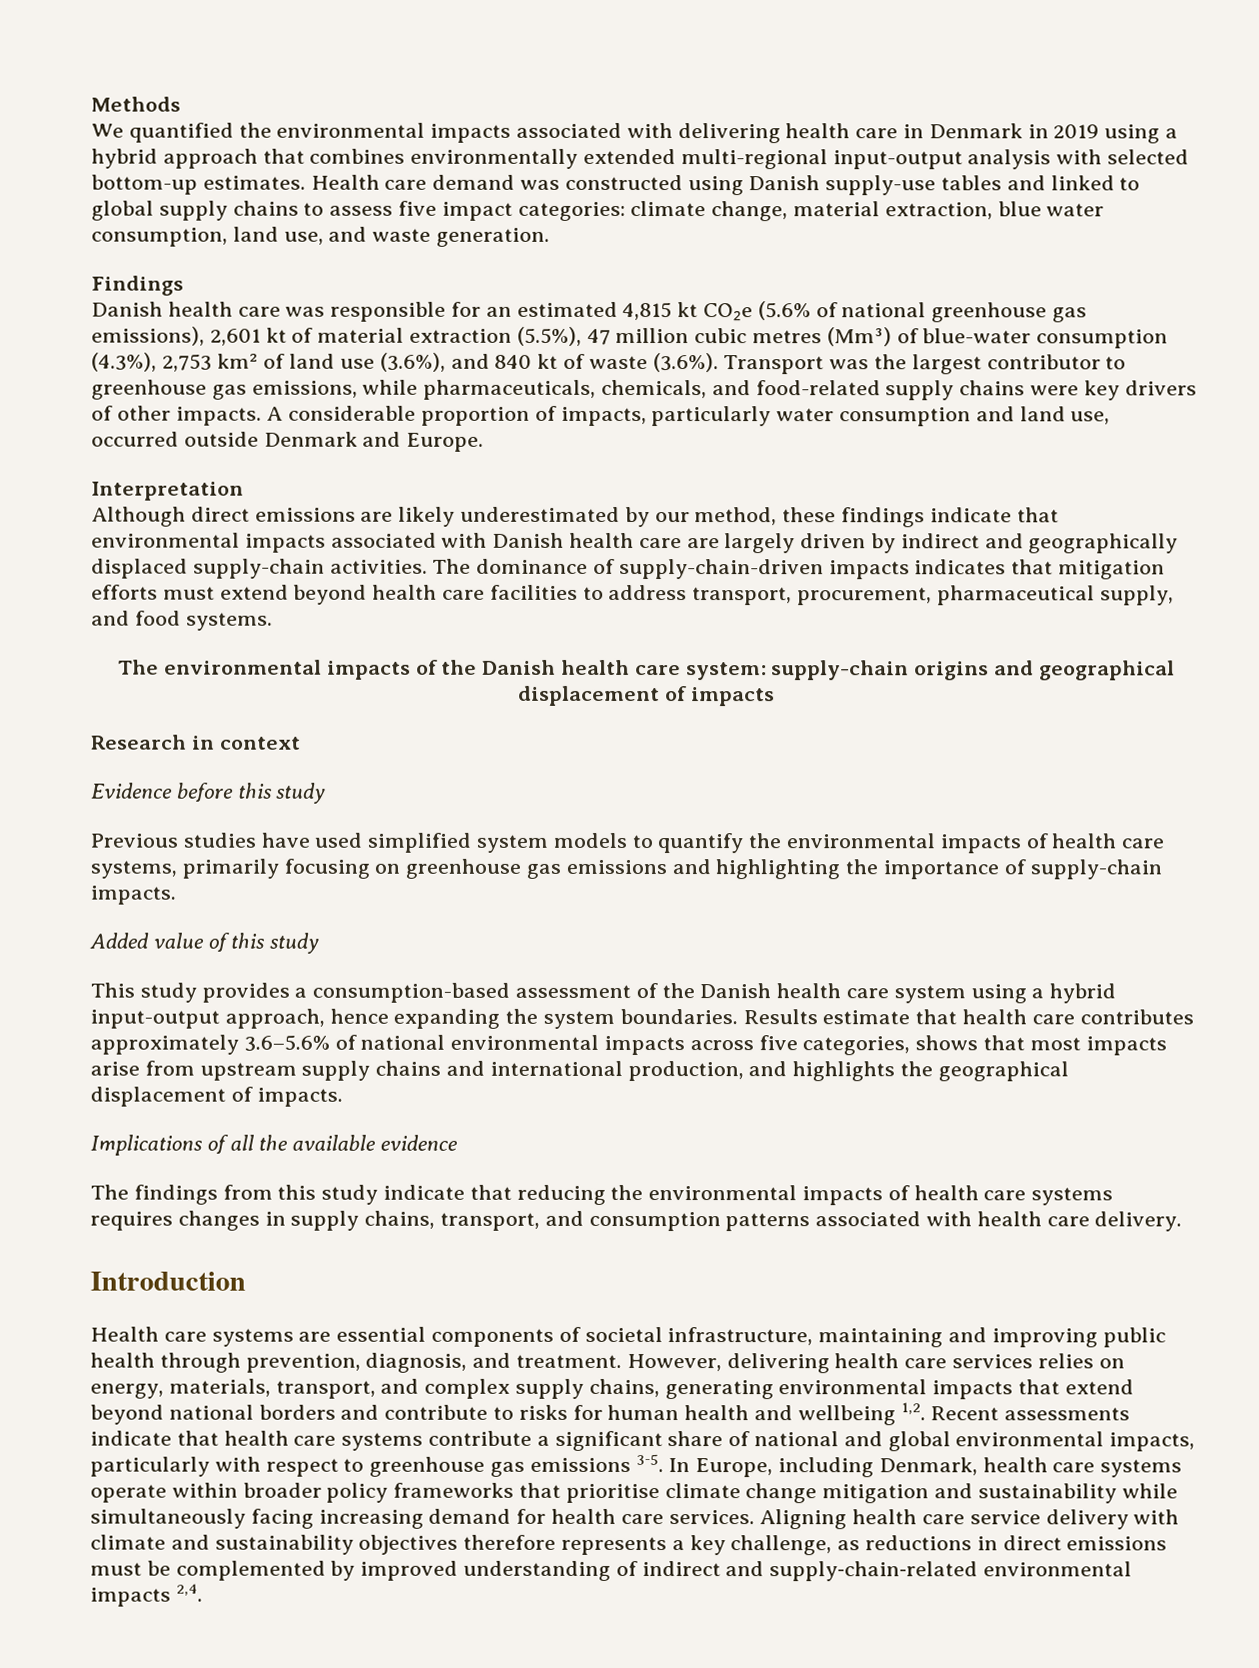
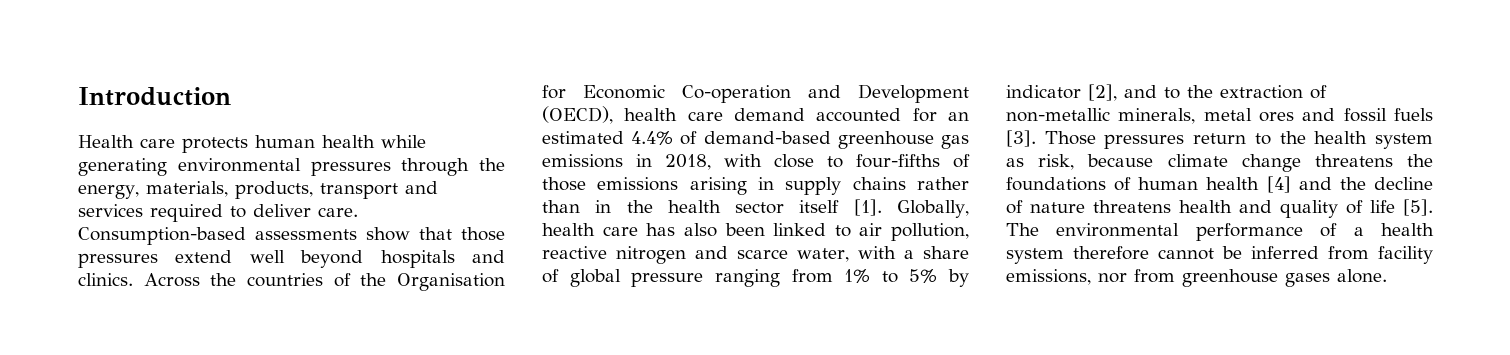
[91,96,181,112] [91,122,1179,144] [91,148,1190,170] [91,174,1141,196] [91,200,1105,222] [91,226,551,247] [91,275,184,296] [91,301,1088,323] [91,326,1169,349] [91,352,1127,375] [91,379,1197,401] [91,405,1111,427] [91,431,485,452] [91,481,244,501] [91,506,1059,528] [91,532,1179,554] [91,558,1166,580] [91,584,1174,606] [91,610,273,631] [118,659,1175,681] [518,685,775,707] [91,734,301,750] [91,782,327,804] [90,832,1165,854] [90,858,1162,880] [90,885,176,905] [89,932,320,954] [90,982,1117,1004] [90,1008,1194,1029] [90,1034,1167,1056] [90,1060,1069,1082] [90,1086,343,1107] [90,1134,459,1156] [90,1184,1114,1206] [90,1210,1183,1232] [90,1271,246,1291] [90,1326,1166,1348] [90,1352,1125,1374] [90,1378,1134,1400] [90,1402,1131,1426] [90,1430,1196,1452] [90,1454,1183,1478] [90,1482,1178,1504] [90,1508,1180,1530] [90,1534,1168,1556] [90,1560,1133,1582] [90,1583,203,1607] Methods // We quantified the environmental impacts associated with delivering health care in Denmark in 2019 using a hybrid approach that combines environmentally extended multi-regional input-output analysis with selected bottom-up estimates. Health care demand was constructed using Danish supply-use tables and linked to global supply chains to assess five impact categories: climate change, material extraction, blue water consumption, land use, and waste generation. // Findings // Danish health care was responsible for an estimated 4,815 kt CO₂e (5.6% of national greenhouse gas emissions), 2,601 kt of material extraction (5.5%), 47 million cubic metres (Mm³) of blue-water consumption (4.3%), 2,753 km² of land use (3.6%), and 840 kt of waste (3.6%). Transport was the largest contributor to greenhouse gas emissions, while pharmaceuticals, chemicals, and food-related supply chains were key drivers of other impacts. A considerable proportion of impacts, particularly water consumption and land use, occurred outside Denmark and Europe. // Interpretation // Although direct emissions are likely underestimated by our method, these findings indicate that environmental impacts associated with Danish health care are largely driven by indirect and geographically displaced supply-chain activities. The dominance of supply-chain-driven impacts indicates that mitigation efforts must extend beyond health care facilities to address transport, procurement, pharmaceutical supply, and food systems. // The environmental impacts of the Danish health care system: supply-chain origins and geographical displacement of impacts // Research in context // Evidence before this study // Previous studies have used simplified system models to quantify the environmental impacts of health care systems, primarily focusing on greenhouse gas emissions and highlighting the importance of supply-chain impacts. // Added value of this study // This study provides a consumption-based assessment of the Danish health care system using a hybrid input-output approach, hence expanding the system boundaries. Results estimate that health care contributes approximately 3.6–5.6% of national environmental impacts across five categories, shows that most impacts arise from upstream supply chains and international production, and highlights the geographical displacement of impacts. // Implications of all the available evidence // The findings from this study indicate that reducing the environmental impacts of health care systems requires changes in supply chains, transport, and consumption patterns associated with health care delivery. // Introduction // Health care systems are essential components of societal infrastructure, maintaining and improving public health through prevention, diagnosis, and treatment. However, delivering health care services relies on energy, materials, transport, and complex supply chains, generating environmental impacts that extend beyond national borders and contribute to risks for human health and wellbeing 1,2. Recent assessments indicate that health care systems contribute a significant share of national and global environmental impacts, particularly with respect to greenhouse gas emissions 3-5. In Europe, including Denmark, health care systems operate within broader policy frameworks that prioritise climate change mitigation and sustainability while simultaneously facing increasing demand for health care services. Aligning health care service delivery with climate and sustainability objectives therefore represents a key challenge, as reductions in direct emissions must be complemented by improved understanding of indirect and supply‑chain‑related environmental impacts 2,4. -> [78,87,231,106] [78,135,426,153] [78,158,505,176] [78,181,438,199] [78,204,358,222] [78,227,505,245] [78,250,505,268] [78,273,505,291] [542,84,969,103] [542,106,969,124] [542,131,969,149] [542,154,970,170] [542,177,969,195] [542,199,970,218] [542,223,969,241] [542,246,969,264] [542,269,969,287] [1006,84,1327,101] [1006,108,1433,124] [1006,130,1433,149] [1006,154,1433,172] [1006,176,1433,193] [1006,199,1433,218] [1006,223,1434,241] [1006,246,1433,264] [1006,269,1387,287] Introduction // Health care protects human health while generating environmental pressures through the energy, materials, products, transport and services required to deliver care. Consumption-based assessments show that those pressures extend well beyond hospitals and clinics. Across the countries of the Organisation for Economic Co-operation and Development (OECD), health care demand accounted for an estimated 4.4% of demand-based greenhouse gas emissions in 2018, with close to four-fifths of those emissions arising in supply chains rather than in the health sector itself [1]. Globally, health care has also been linked to air pollution, reactive nitrogen and scarce water, with a share of global pressure ranging from 1% to 5% by indicator [2], and to the extraction of non-metallic minerals, metal ores and fossil fuels [3]. Those pressures return to the health system as risk, because climate change threatens the foundations of human health [4] and the decline of nature threatens health and quality of life [5]. The environmental performance of a health system therefore cannot be inferred from facility emissions, nor from greenhouse gases alone.

